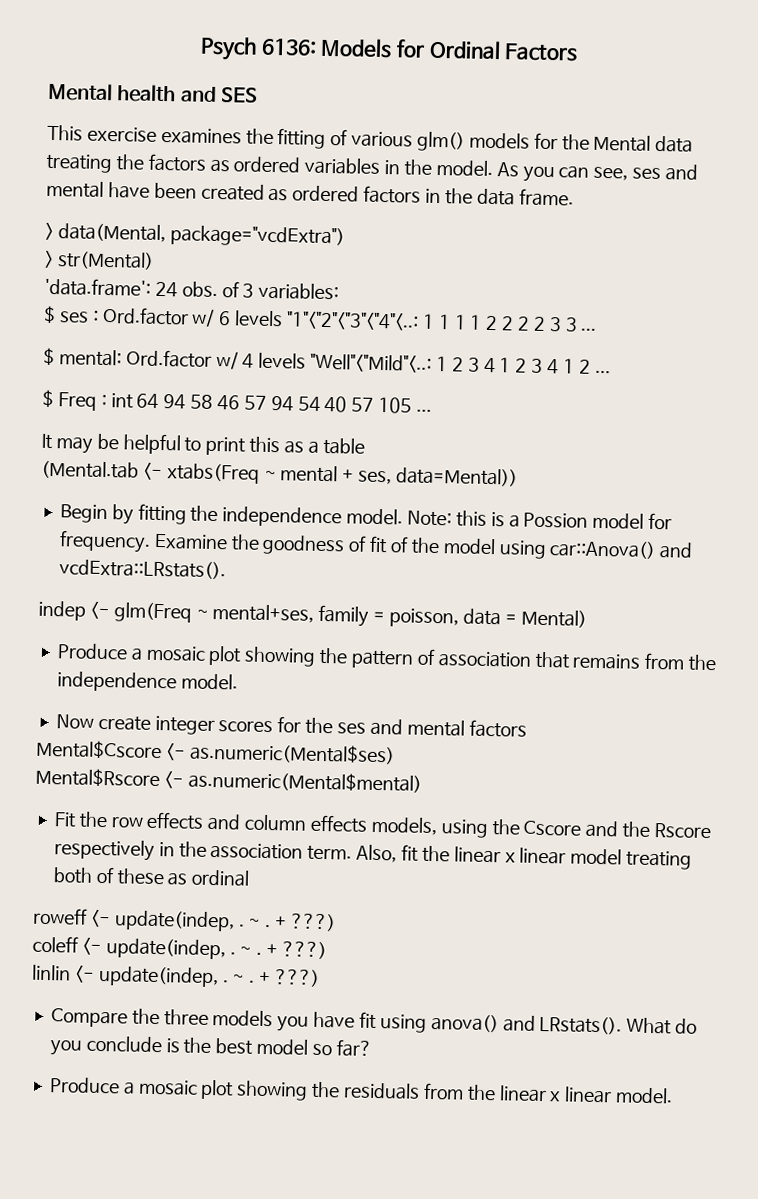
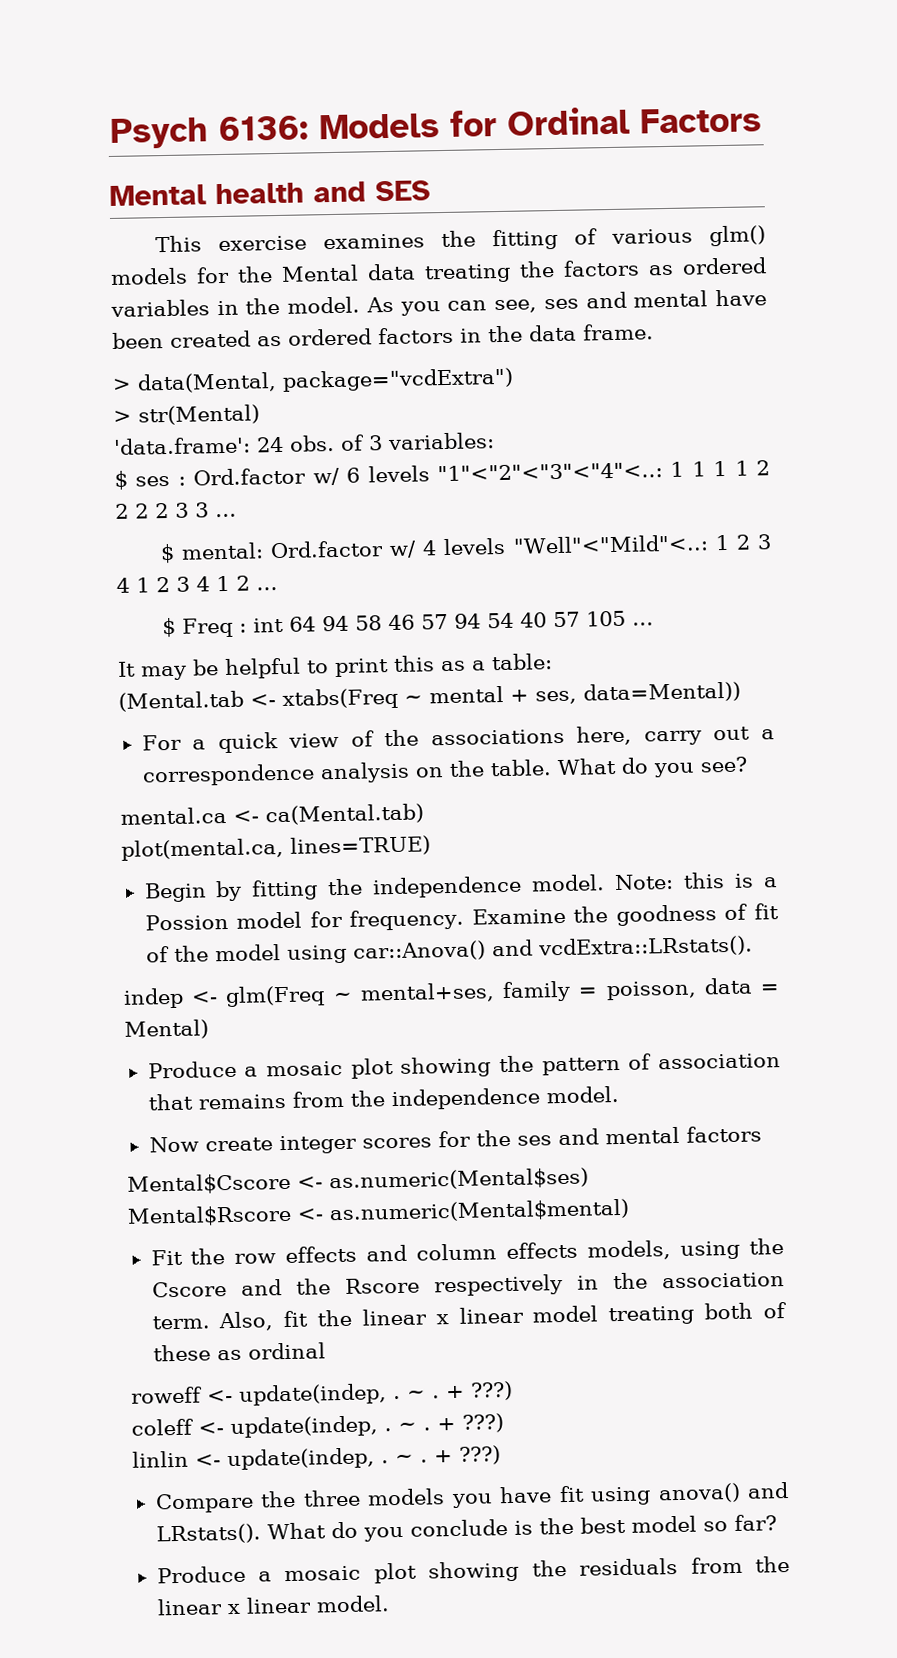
[322,437,365,455] table -> [491,653,553,671] table:
(519, 477) none -> [141,725,776,754] [141,756,748,787] [120,803,424,826] [121,835,431,861] // For a quick view of the associations here, carry out a correspondence analysis on the table. What do you see? // mental.ca <- ca(Mental.tab) // plot(mental.ca, lines=TRUE)

